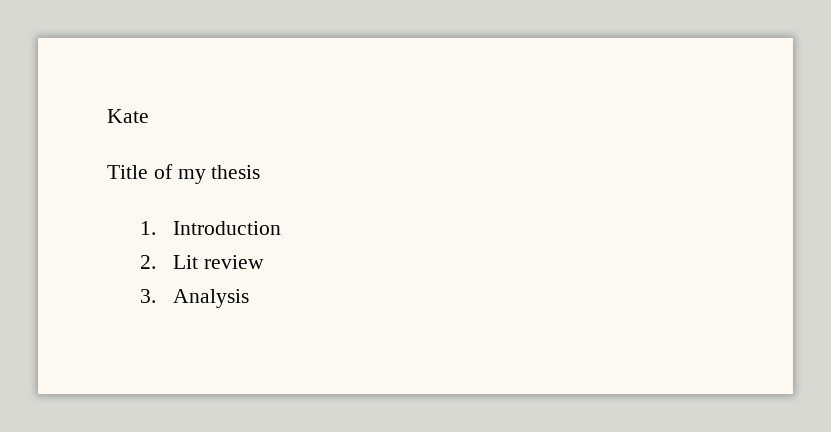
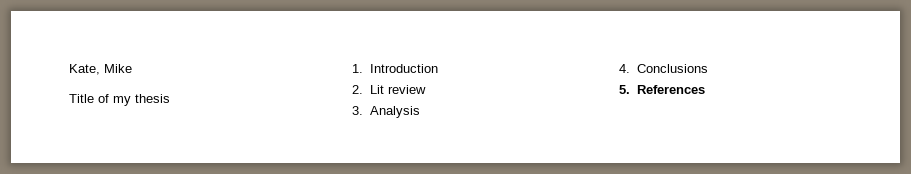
[107,109,149,123] Kate -> [69,64,132,75] Kate, Mike
(250, 298) none -> [619,64,708,73] [619,85,705,94] // 4. Conclusions // 5. References

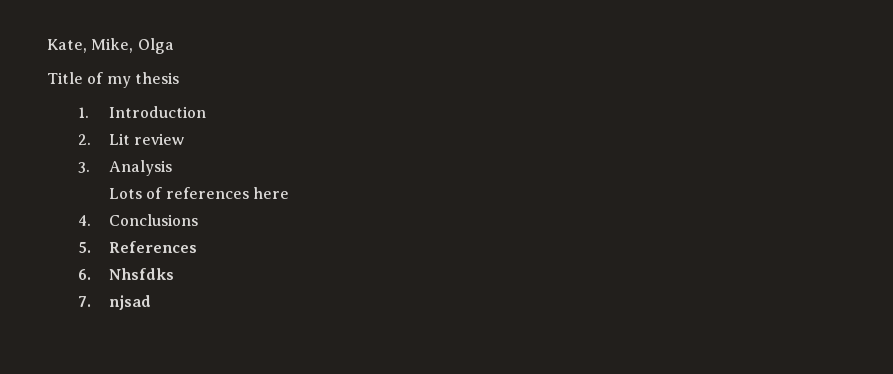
[104,64,132,73] Mike -> [91,38,174,54] Mike, Olga
(420, 112) none -> [109,187,290,199] // Lots of references here
(705, 89) none -> [78,268,175,280] [78,295,152,310] // 6. Nhsfdks // 7. njsad

